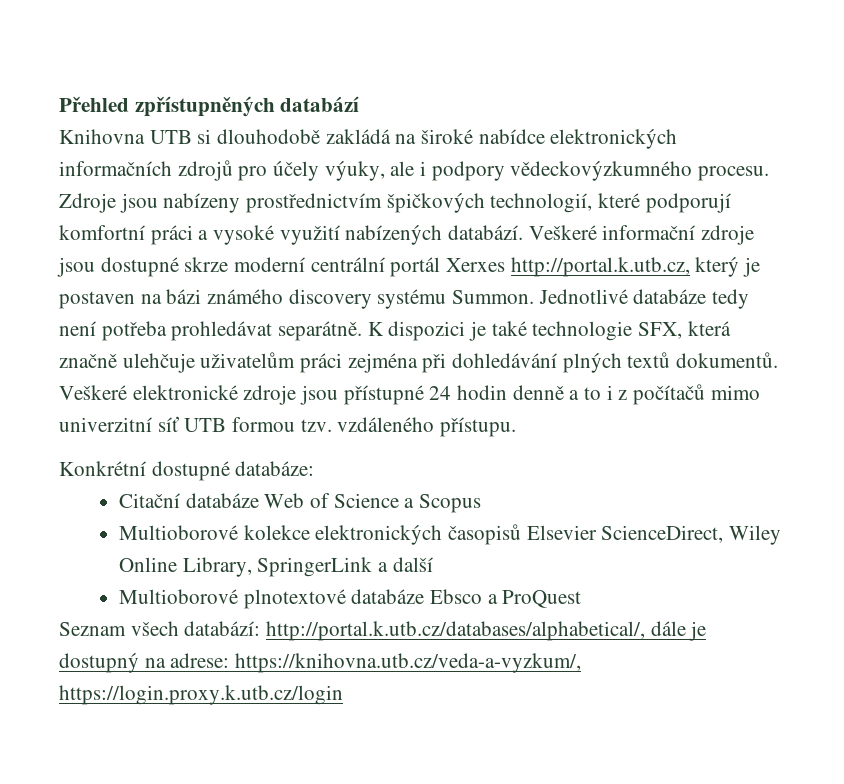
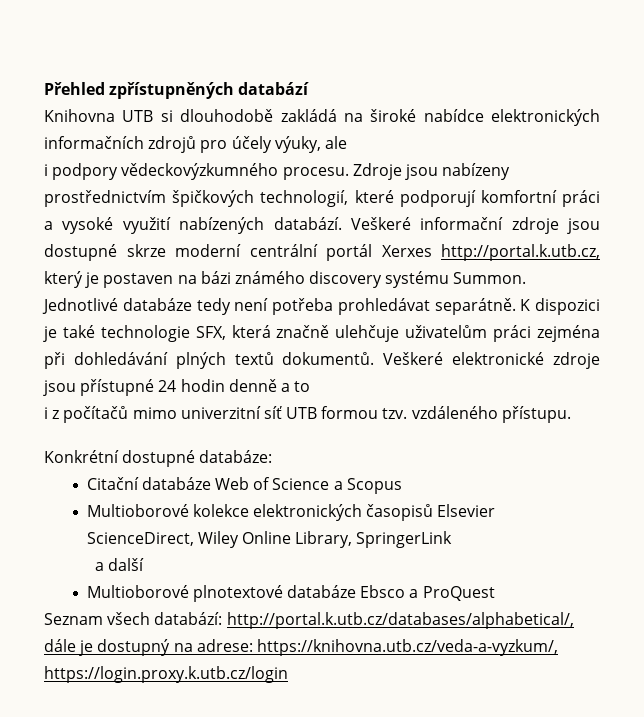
(415, 168) none -> (347, 142) //
(602, 393) none -> (311, 386) //
(373, 567) none -> (453, 539) //

